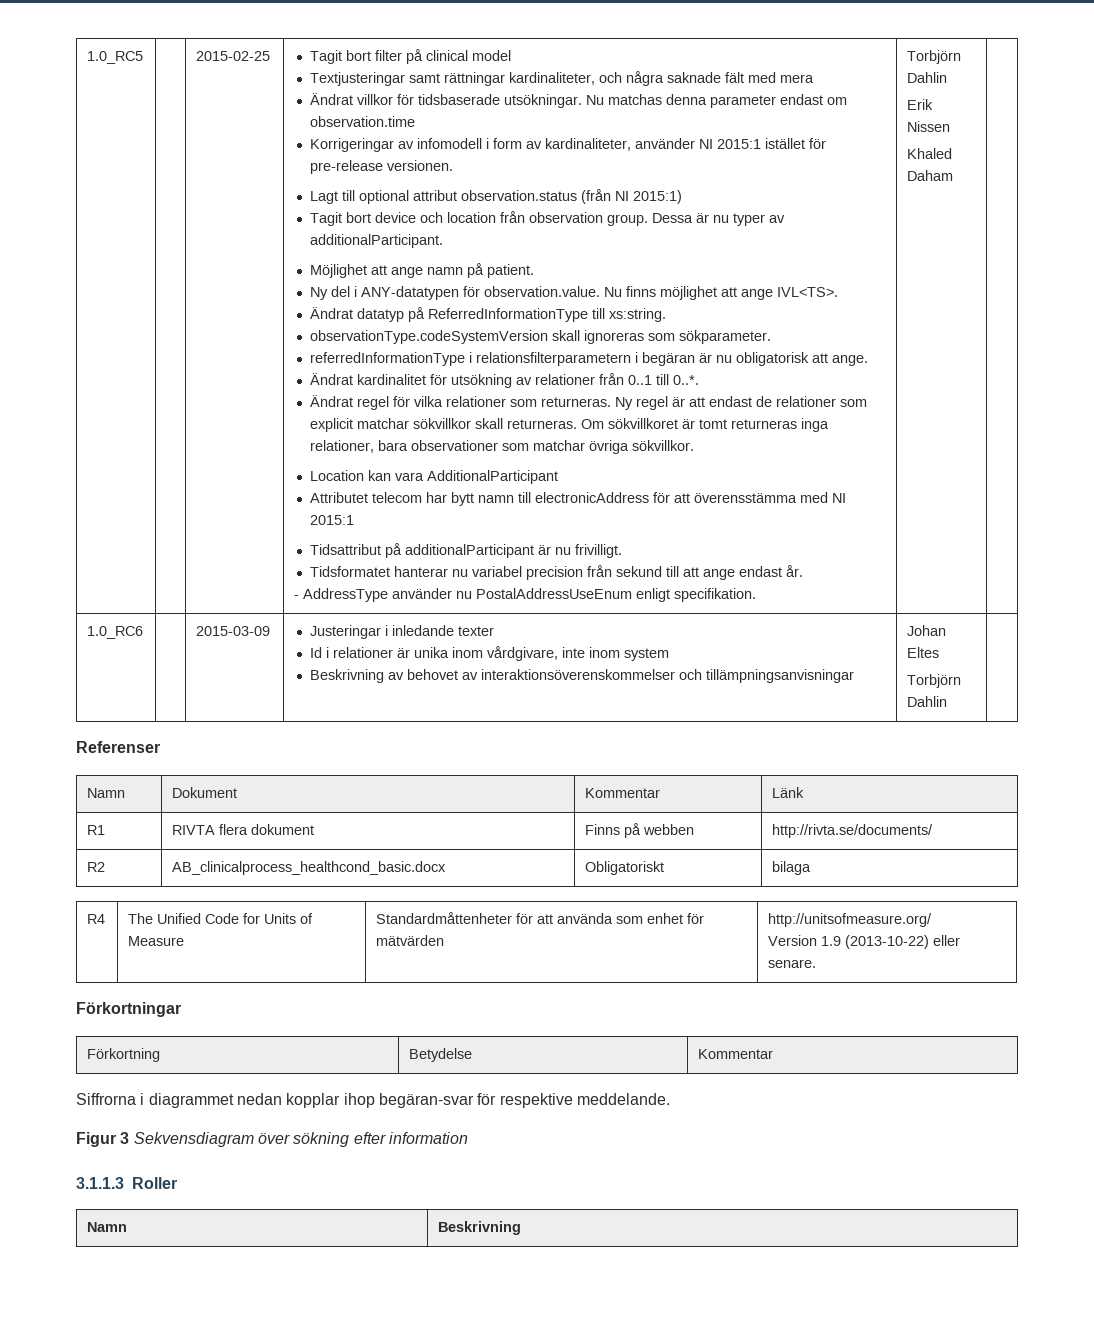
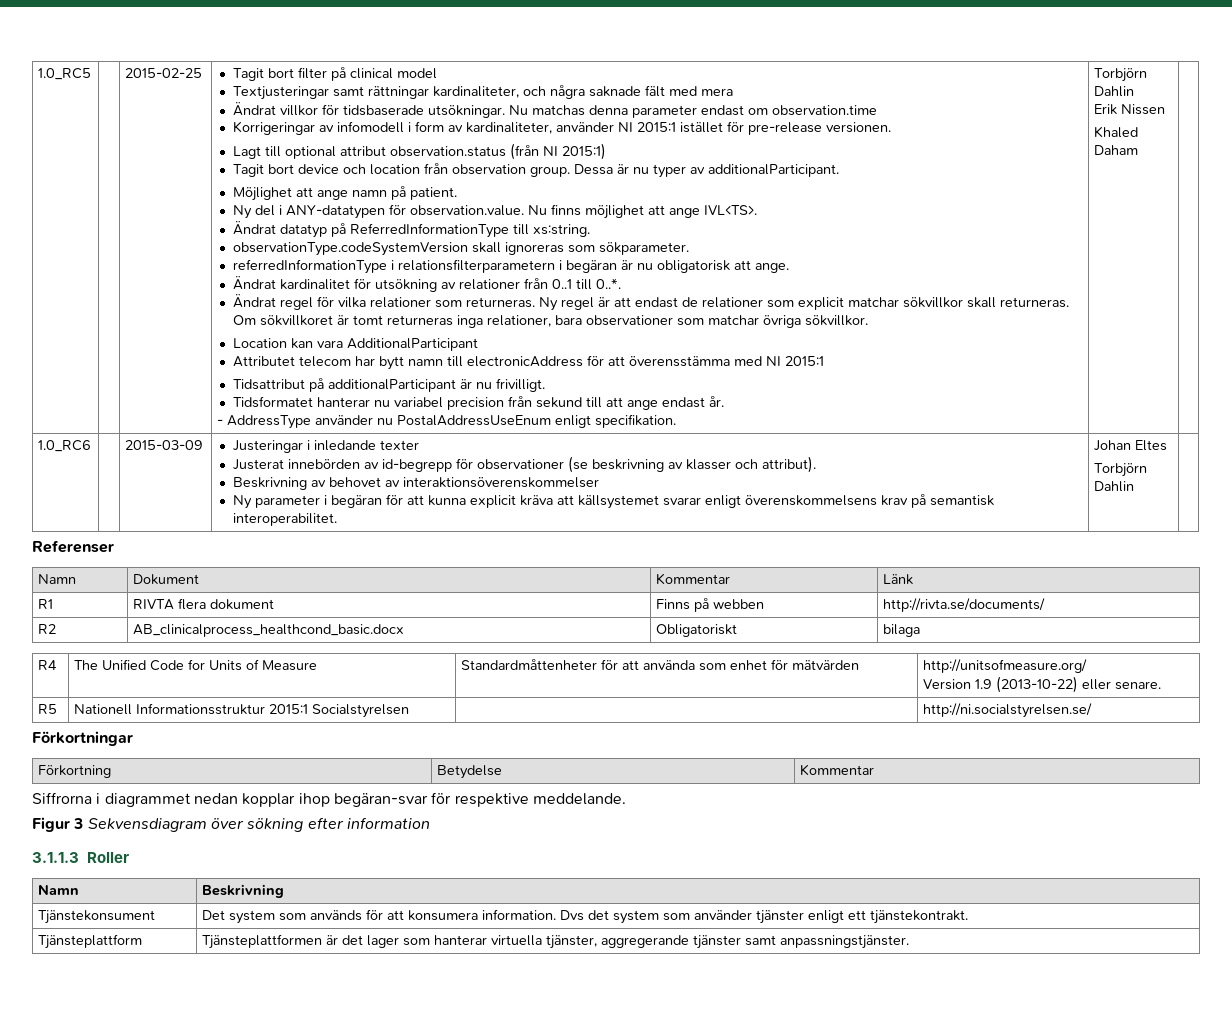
[310,646,670,661] Id i relationer är unika inom vårdgivare, inte inom system -> [233,456,817,473] Justerat innebörden av id-begrepp för observationer (se beskrivning av klasser och attribut).
[679,669,855,683] och tillämpningsanvisningar -> [233,494,995,509] [233,513,338,526] // Ny parameter i begäran för att kunna explicit kräva att källsystemet svarar enligt överenskommelsens krav på semantisk interoperabilitet.
(817, 963) none -> [38,704,58,714] [74,703,410,718] [923,703,1093,718] // R5 | Nationell Informationsstruktur 2015:1 Socialstyrelsen | | http://ni.socialstyrelsen.se/
(522, 1228) none -> [38,910,156,924] [202,909,969,924] [38,934,143,949] [202,934,910,949] // Tjänstekonsument | Det system som används för att konsumera information. Dvs det system som använder tjänster enligt ett tjänstekontrakt. // Tjänsteplattform | Tjänsteplattformen är det lager som hanterar virtuella tjänster, aggregerande tjänster samt anpassningstjänster.

